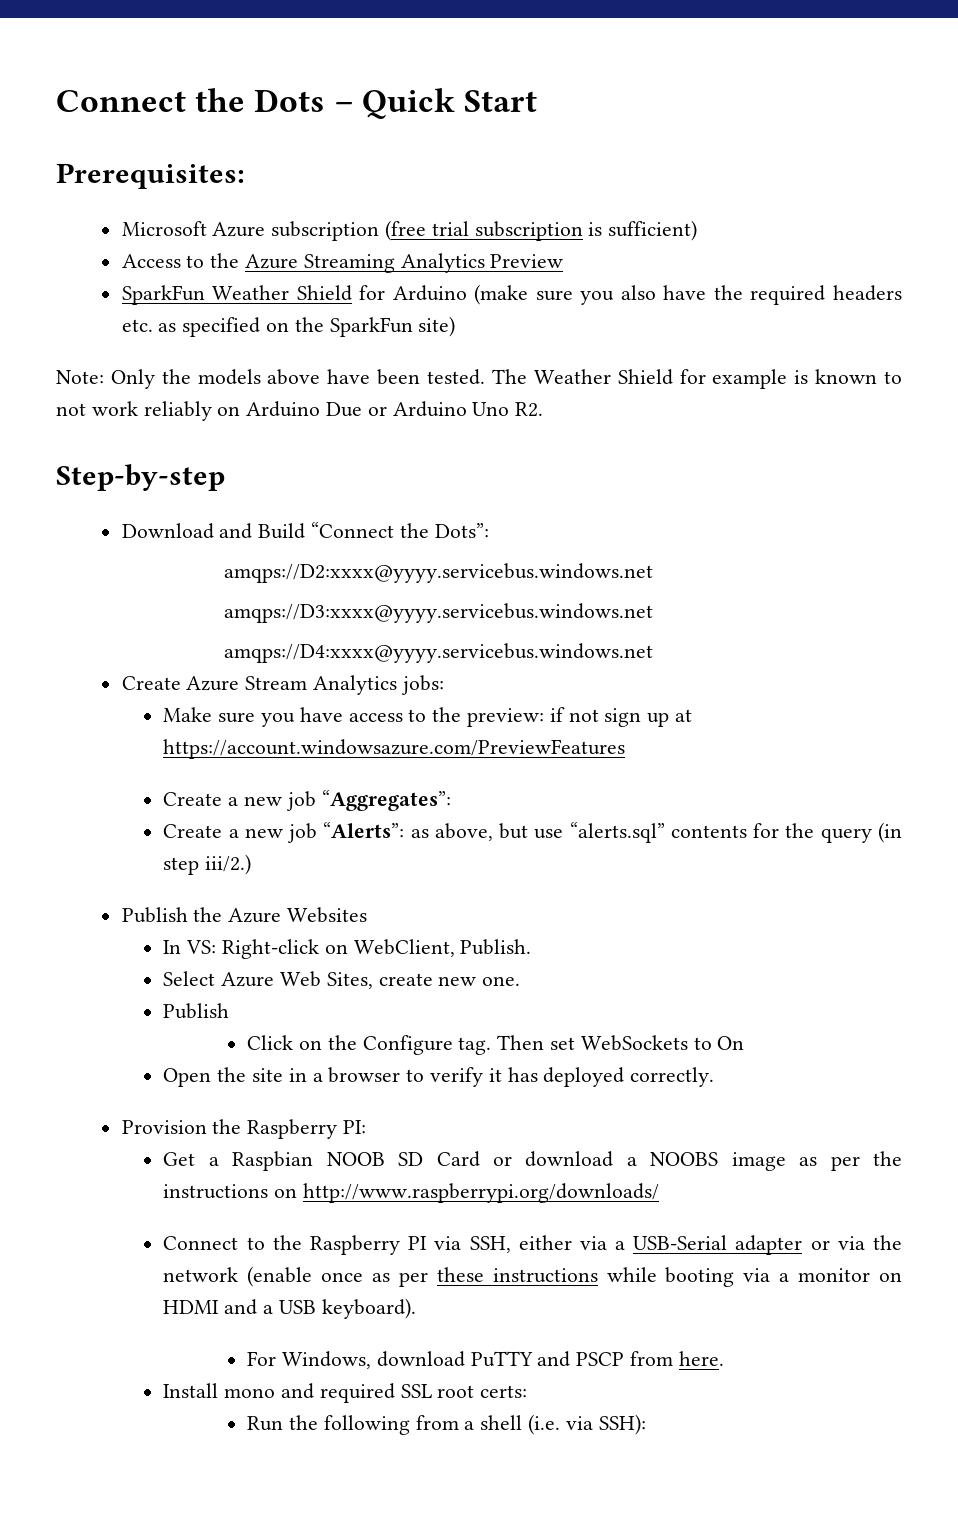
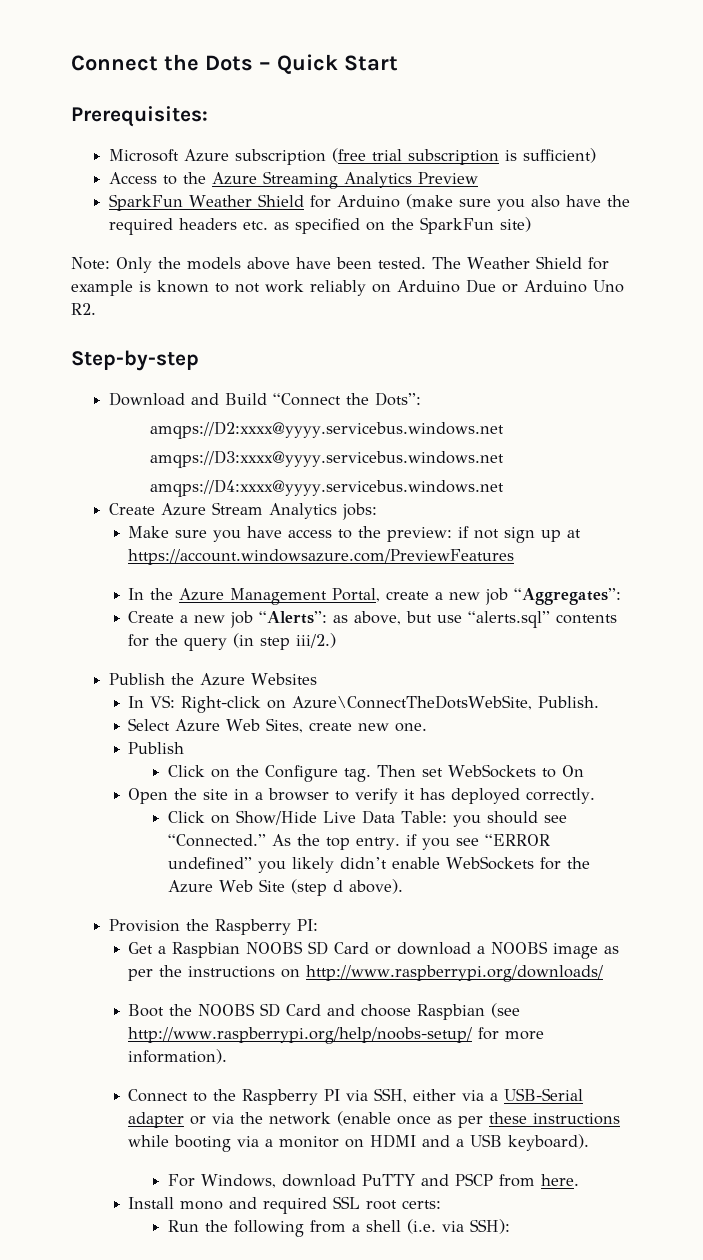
[163,792,223,806] Create -> [128,588,430,605] In the Azure Management Portal, create
[353,939,455,957] WebClient, -> [292,695,533,710] Azure\ConnectTheDotsWebSite,
(715, 1077) none -> [167,810,567,827] [167,834,550,850] [167,856,590,873] [167,879,403,896] // Click on Show/Hide Live Data Table: you should see “Connected.” As the top entry. if you see “ERROR undefined” you likely didn’t enable WebSockets for the Azure Web Site (step d above).
[326,1152,385,1166] NOOB -> [246,941,304,954] NOOBS
(660, 1193) none -> [128,1003,521,1020] [128,1027,545,1044] [128,1049,228,1064] // Boot the NOOBS SD Card and choose Raspbian (see http://www.raspberrypi.org/help/noobs-setup/ for more information).

